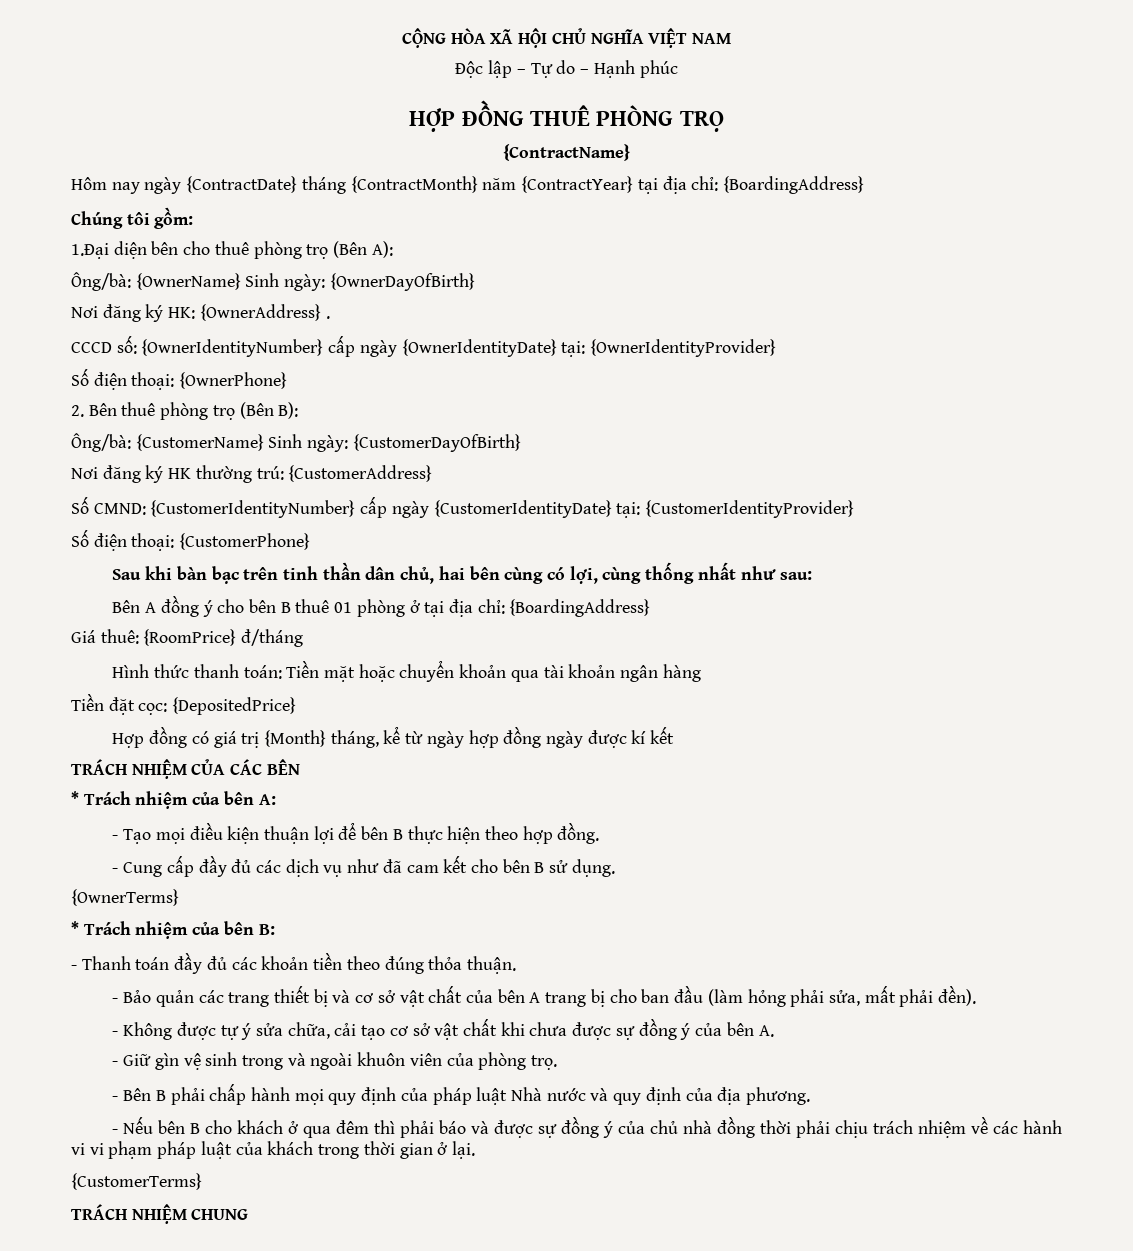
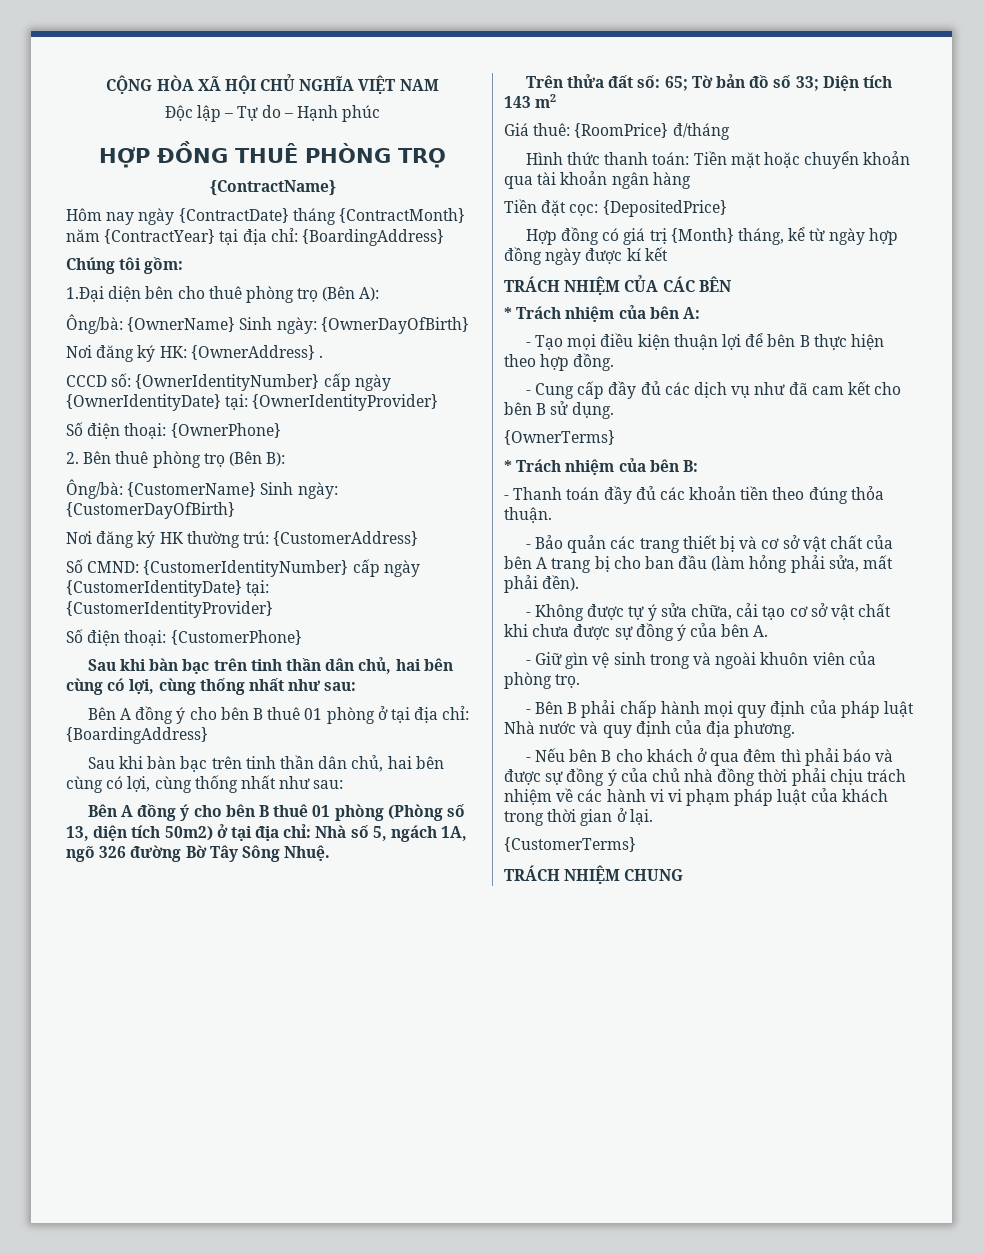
(651, 608) none -> [87,755,444,772] [66,775,344,793] [87,804,465,821] [66,824,468,842] [66,845,331,862] [525,74,892,91] [504,94,557,108] // Sau khi bàn bạc trên tinh thần dân chủ, hai bên cùng có lợi, cùng thống nhất như sau: // Bên A đồng ý cho bên B thuê 01 phòng (Phòng số 13, diện tích 50m2) ở tại địa chỉ: Nhà số 5, ngách 1A, ngõ 326 đường Bờ Tây Sông Nhuệ. // Trên thửa đất số: 65; Tờ bản đồ số 33; Diện tích 143 m2

